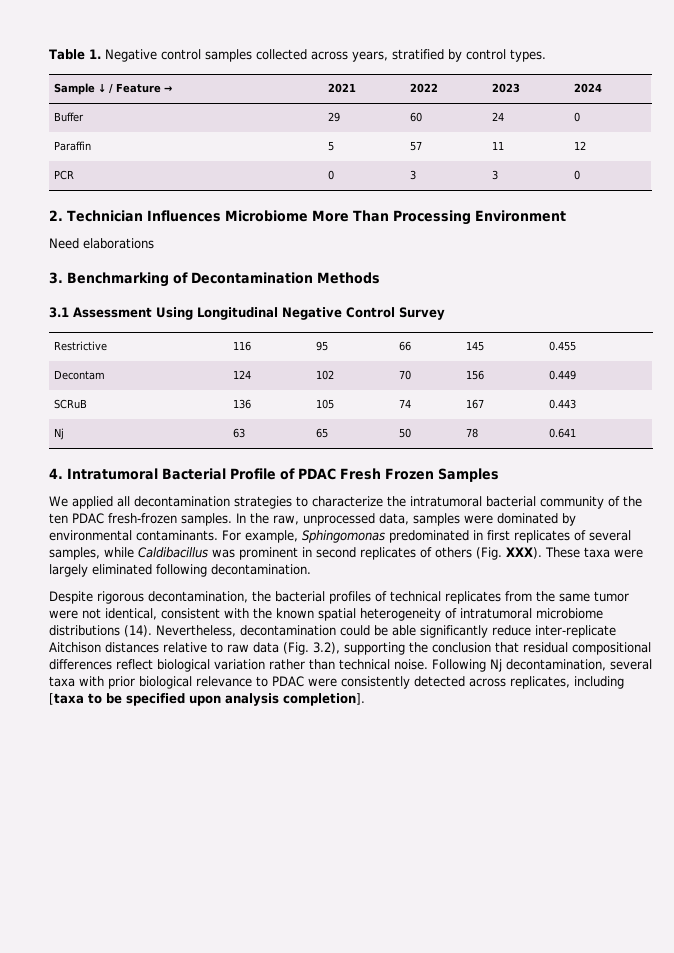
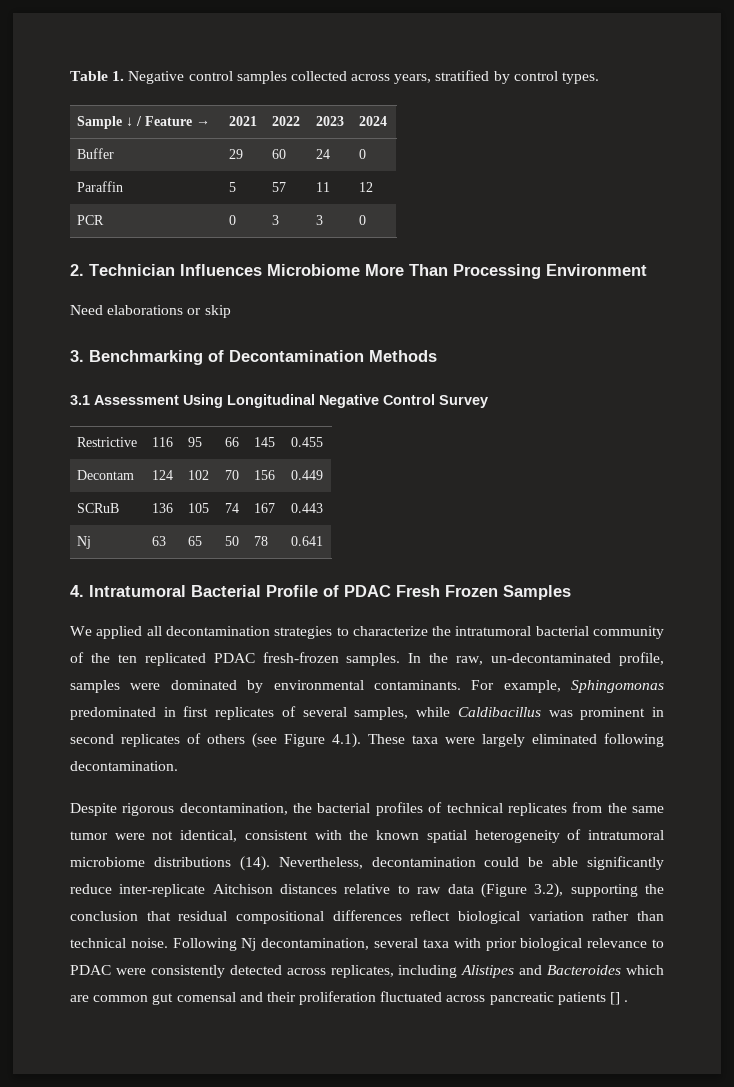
(154, 243) none -> [187,305,231,318] or skip
(68, 518) none -> [144,653,206,666] replicated
[303,513,409,526] unprocessed data, -> [491,652,664,666] un-decontaminated profile,
[476,547,542,560] (Fig. XXX). -> [252,733,361,748] (see Figure 4.1).
[283,642,309,655] (Fig. -> [480,883,527,898] (Figure
[49,693,365,706] [taxa to be specified upon analysis completion]. -> [461,965,664,978] [70,991,629,1005] Alistipes and Bacteroides which are common gut comensal and their proliferation fluctuated across pancreatic patients [] .

